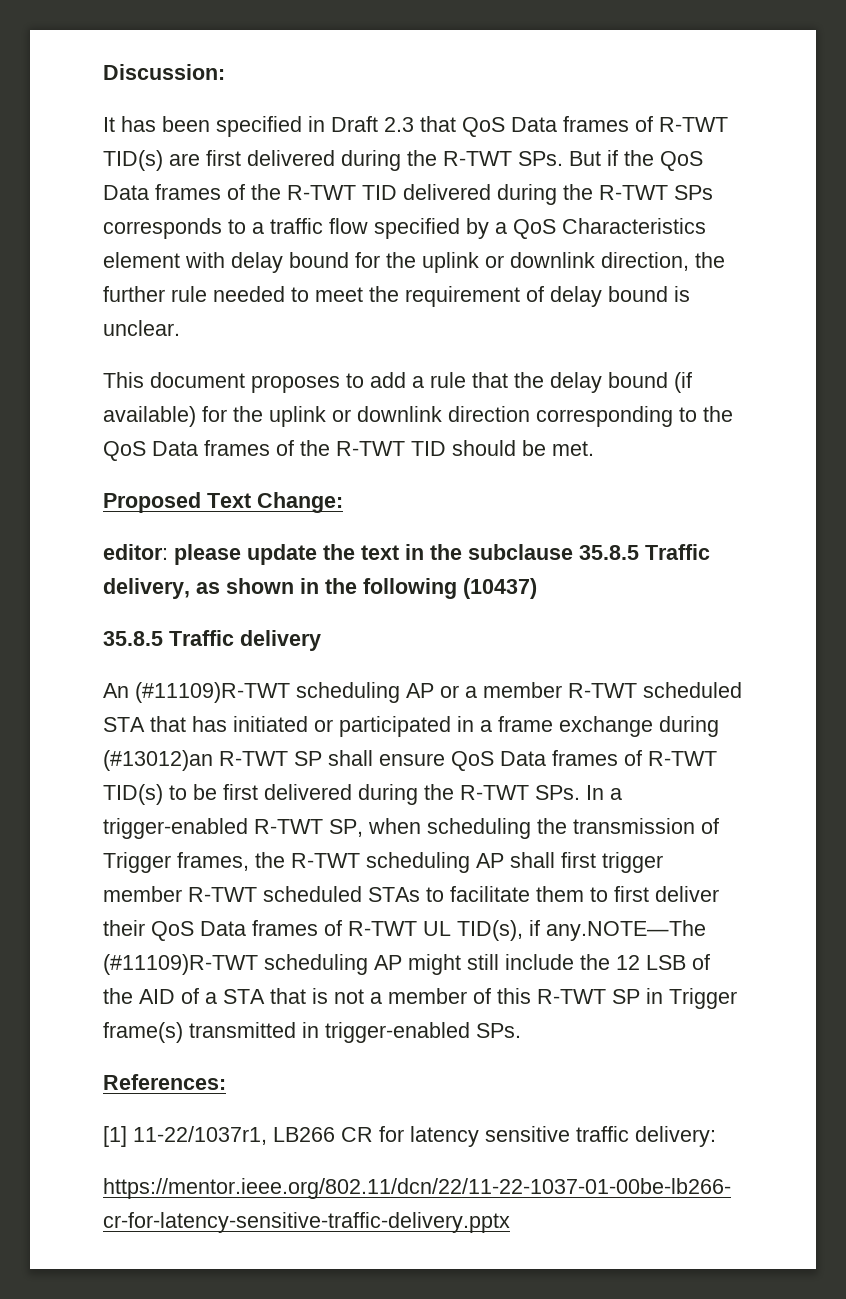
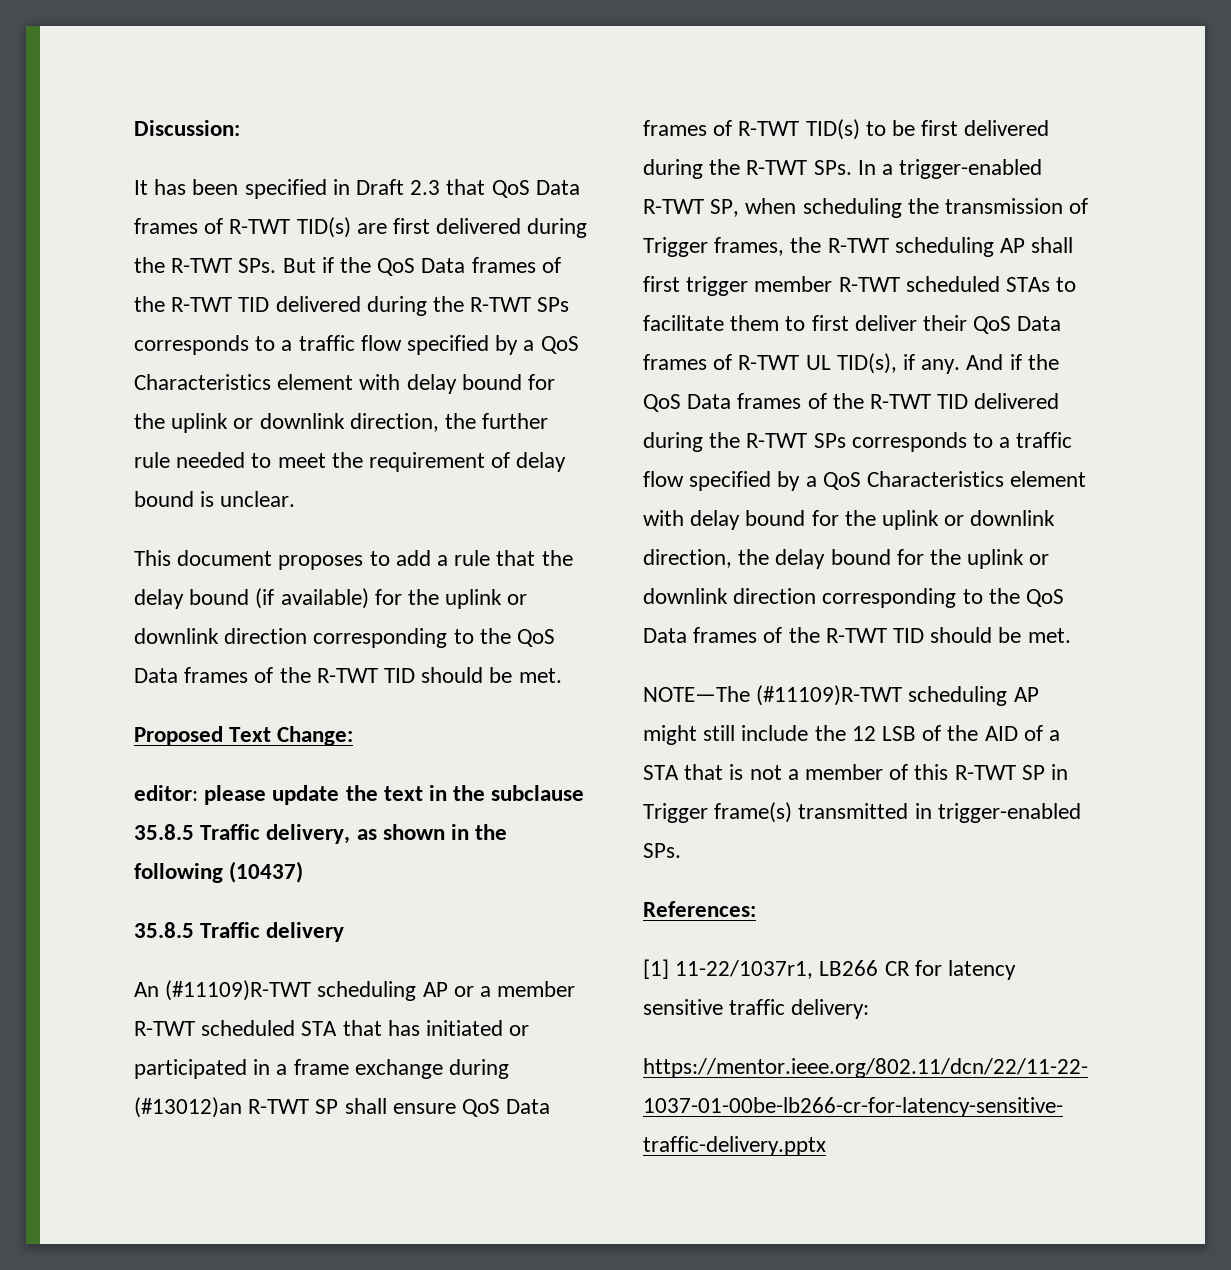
[546,920,706,941] any.NOTE—The -> [921,354,1059,374] [643,393,1060,412] [643,432,1073,452] [643,471,1087,491] [643,510,1056,530] [643,549,1050,569] [643,588,1065,608] [643,627,1071,643] [643,686,750,702] any. And if the QoS Data frames of the R-TWT TID delivered during the R-TWT SPs corresponds to a traffic flow specified by a QoS Characteristics element with delay bound for the uplink or downlink direction, the delay bound for the uplink or downlink direction corresponding to the QoS Data frames of the R-TWT TID should be met. // NOTE—The

